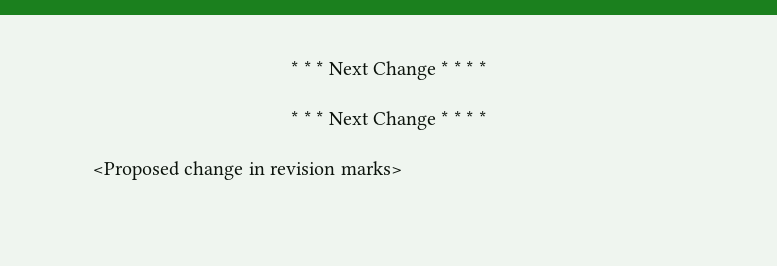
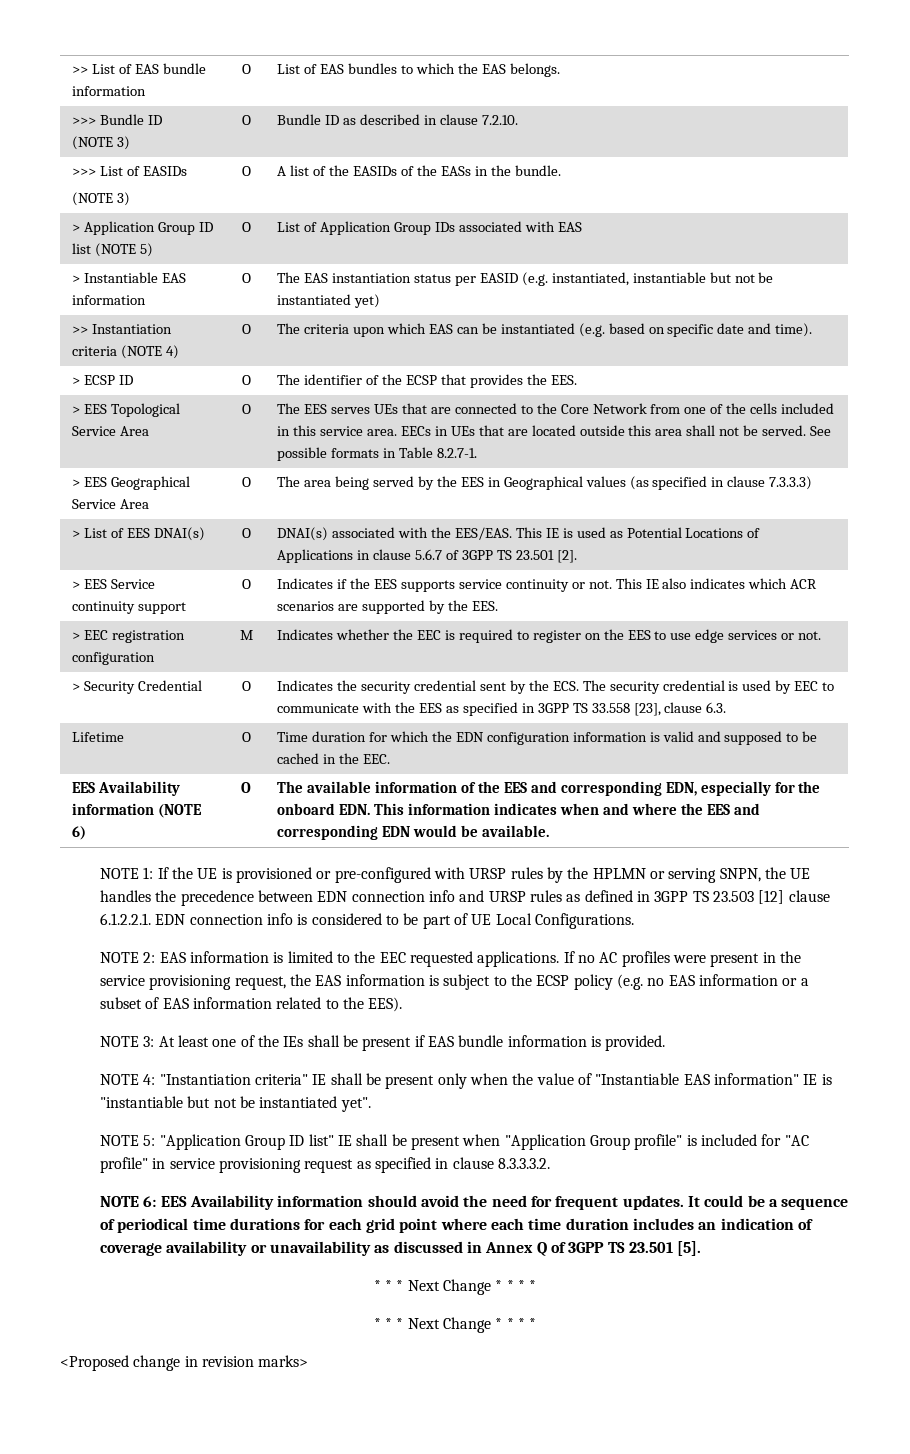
(291, 68) none -> [72,63,207,74] [72,86,147,96] [241,64,251,74] [277,63,560,77] [72,114,163,125] [72,136,131,150] [241,115,251,125] [277,114,518,125] [72,166,188,176] [72,192,131,206] [241,166,251,176] [277,165,561,176] [72,221,214,235] [72,243,154,257] [241,222,251,232] [277,221,582,235] [72,272,187,283] [72,295,147,305] [241,273,251,283] [277,272,774,286] [277,294,381,308] [72,324,173,334] [72,345,180,359] [241,324,251,334] [277,323,813,337] [72,375,134,385] [241,375,251,385] [277,374,577,388] [72,403,181,417] [72,426,150,436] [241,404,251,414] [277,403,835,414] [277,425,831,436] [277,447,478,461] [72,476,191,490] [72,499,150,509] [241,477,251,487] [277,476,813,490] [72,527,206,541] [241,528,251,538] [277,527,761,541] [277,549,577,563] [72,579,156,589] [72,601,187,614] [241,579,251,589] [277,578,818,592] [277,600,498,614] [72,630,186,643] [72,652,156,665] [239,630,253,640] [277,629,822,643] [72,680,203,694] [241,681,251,691] [277,680,835,694] [277,702,727,716] [72,732,125,742] [241,732,251,742] [277,731,818,745] [277,753,391,764] [72,781,181,796] [72,803,203,818] [72,826,87,840] [241,782,251,793] [277,781,821,796] [277,803,760,815] [277,825,550,840] [100,867,811,883] [100,890,830,906] [100,913,634,929] [100,951,801,967] [100,974,809,990] [100,997,403,1012] [100,1035,666,1051] [100,1073,832,1089] [100,1096,371,1112] [100,1134,809,1150] [100,1157,550,1173] [100,1195,849,1210] [100,1218,813,1233] [100,1241,702,1256] >> List of EAS bundle information | O | List of EAS bundles to which the EAS belongs. // >>> Bundle ID // (NOTE 3) | O | Bundle ID as described in clause 7.2.10. // >>> List of EASIDs // (NOTE 3) | O | A list of the EASIDs of the EASs in the bundle. // > Application Group ID list (NOTE 5) | O | List of Application Group IDs associated with EAS // > Instantiable EAS information | O | The EAS instantiation status per EASID (e.g. instantiated, instantiable but not be instantiated yet) // >> Instantiation criteria (NOTE 4) | O | The criteria upon which EAS can be instantiated (e.g. based on specific date and time). // > ECSP ID | O | The identifier of the ECSP that provides the EES. // > EES Topological Service Area | O | The EES serves UEs that are connected to the Core Network from one of the cells included in this service area. EECs in UEs that are located outside this area shall not be served. See possible formats in Table 8.2.7-1. // > EES Geographical Service Area | O | The area being served by the EES in Geographical values (as specified in clause 7.3.3.3) // > List of EES DNAI(s) | O | DNAI(s) associated with the EES/EAS. This IE is used as Potential Locations of Applications in clause 5.6.7 of 3GPP TS 23.501 [2]. // > EES Service continuity support | O | Indicates if the EES supports service continuity or not. This IE also indicates which ACR scenarios are supported by the EES. // > EEC registration configuration | M | Indicates whether the EEC is required to register on the EES to use edge services or not. // > Security Credential | O | Indicates the security credential sent by the ECS. The security credential is used by EEC to communicate with the EES as specified in 3GPP TS 33.558 [23], clause 6.3. // Lifetime | O | Time duration for which the EDN configuration information is valid and supposed to be cached in the EEC. // EES Availability information (NOTE 6) | O | The available information of the EES and corresponding EDN, especially for the onboard EDN. This information indicates when and where the EES and corresponding EDN would be available. // NOTE 1: If the UE is provisioned or pre-configured with URSP rules by the HPLMN or serving SNPN, the UE handles the precedence between EDN connection info and URSP rules as defined in 3GPP TS 23.503 [12] clause 6.1.2.2.1. EDN connection info is considered to be part of UE Local Configurations. // NOTE 2: EAS information is limited to the EEC requested applications. If no AC profiles were present in the service provisioning request, the EAS information is subject to the ECSP policy (e.g. no EAS information or a subset of EAS information related to the EES). // NOTE 3: At least one of the IEs shall be present if EAS bundle information is provided. // NOTE 4: "Instantiation criteria" IE shall be present only when the value of "Instantiable EAS information" IE is "instantiable but not be instantiated yet". // NOTE 5: "Application Group ID list" IE shall be present when "Application Group profile" is included for "AC profile" in service provisioning request as specified in clause 8.3.3.3.2. // NOTE 6: EES Availability information should avoid the need for frequent updates. It could be a sequence of periodical time durations for each grid point where each time duration includes an indication of coverage availability or unavailability as discussed in Annex Q of 3GPP TS 23.501 [5]. //

